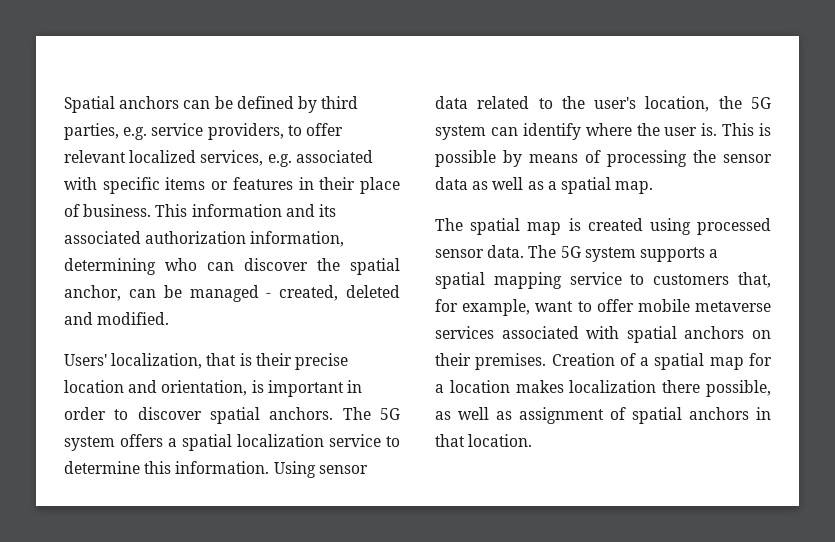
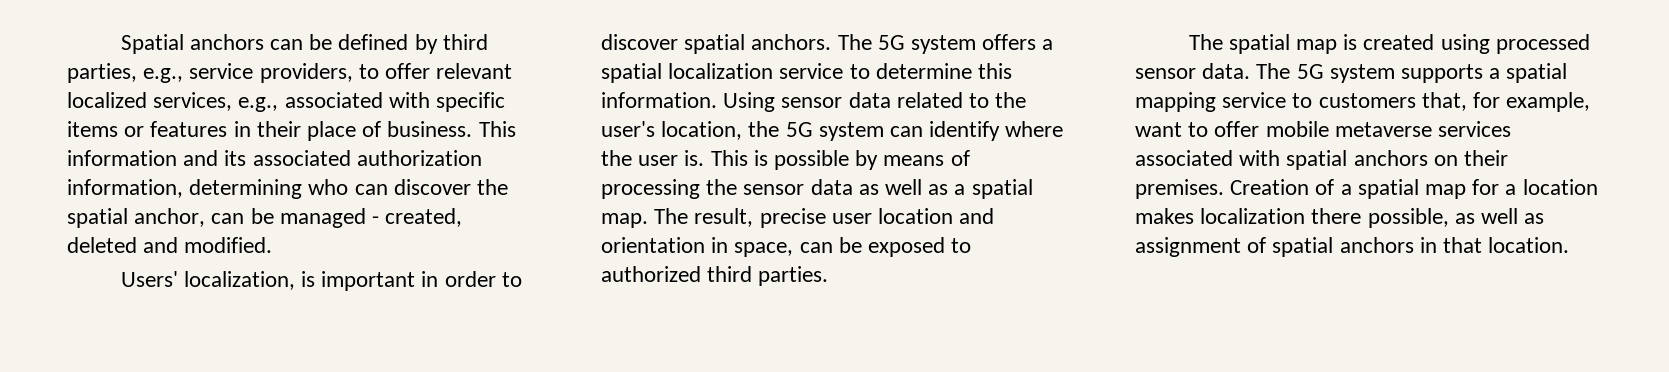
[123,127,148,140] e.g. -> [143,68,184,83] e.g.,
[267,154,292,167] e.g. -> [238,97,279,112] e.g.,
[206,353,348,370] [64,380,248,396] that is their precise location and orientation, -> (295, 280) none
(654, 187) none -> [654,208,995,228] [601,237,972,257] [601,266,829,286] The result, precise user location and orientation in space, can be exposed to authorized third parties.

